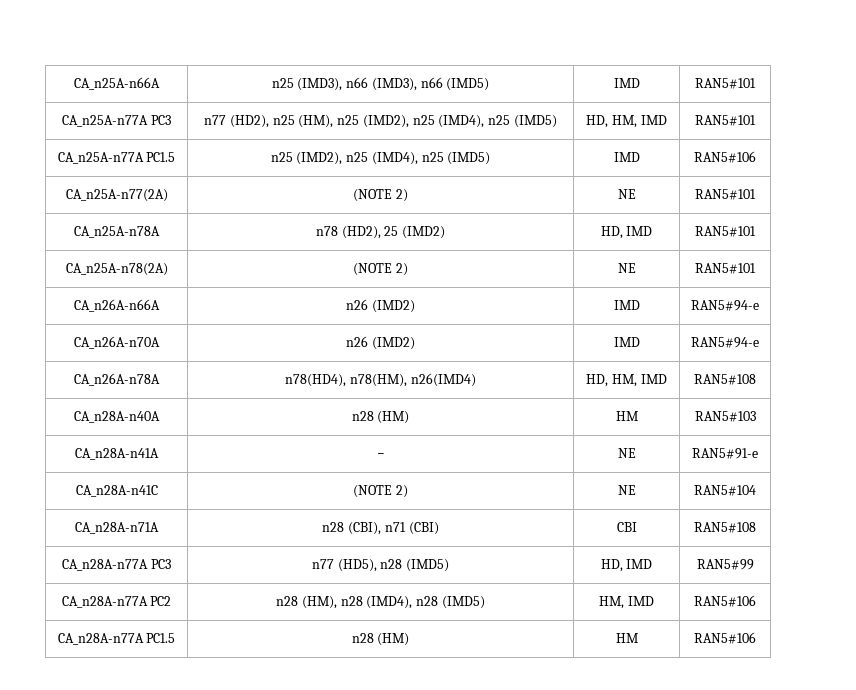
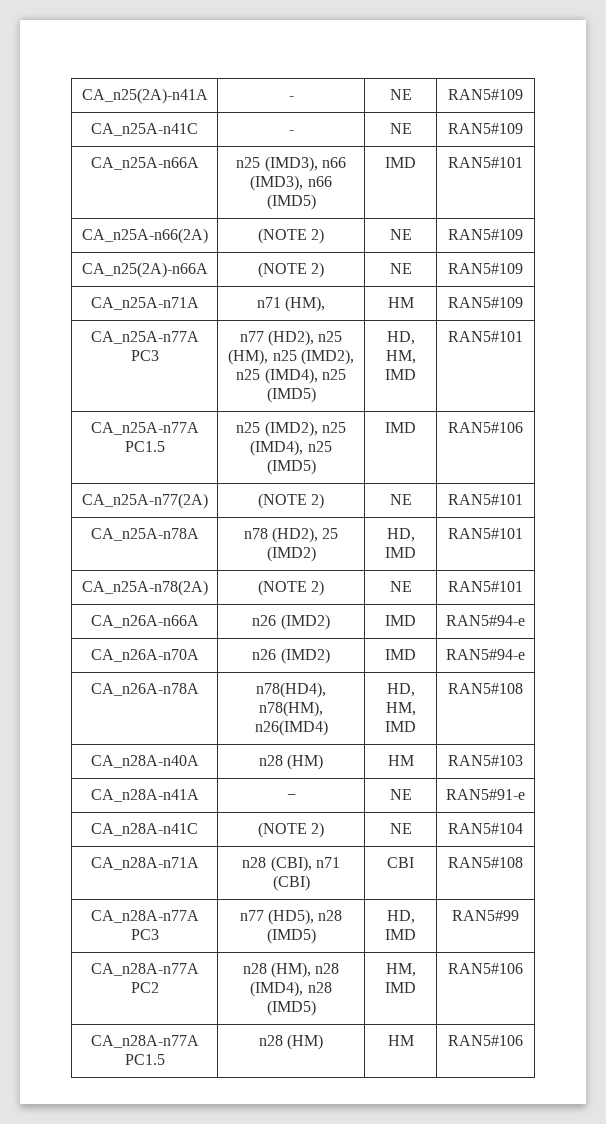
(74, 83) none -> [81,88,208,104] [288,96,294,100] [389,89,412,100] [448,89,523,100] [91,123,198,136] [288,130,294,134] [389,123,412,134] [448,123,523,134] CA_n25(2A)-n41A | - | NE | RAN5#109 // CA_n25A-n41C | - | NE | RAN5#109 //
(757, 83) none -> [81,228,208,244] [257,228,325,244] [389,229,412,240] [448,229,523,240] [81,262,208,278] [257,262,325,278] [389,263,412,274] [448,263,523,274] [90,297,199,310] [256,296,326,312] [387,297,414,308] [448,297,523,308] // CA_n25A-n66(2A) | (NOTE 2) | NE | RAN5#109 // CA_n25(2A)-n66A | (NOTE 2) | NE | RAN5#109 // CA_n25A-n71A | n71 (HM), | HM | RAN5#109

